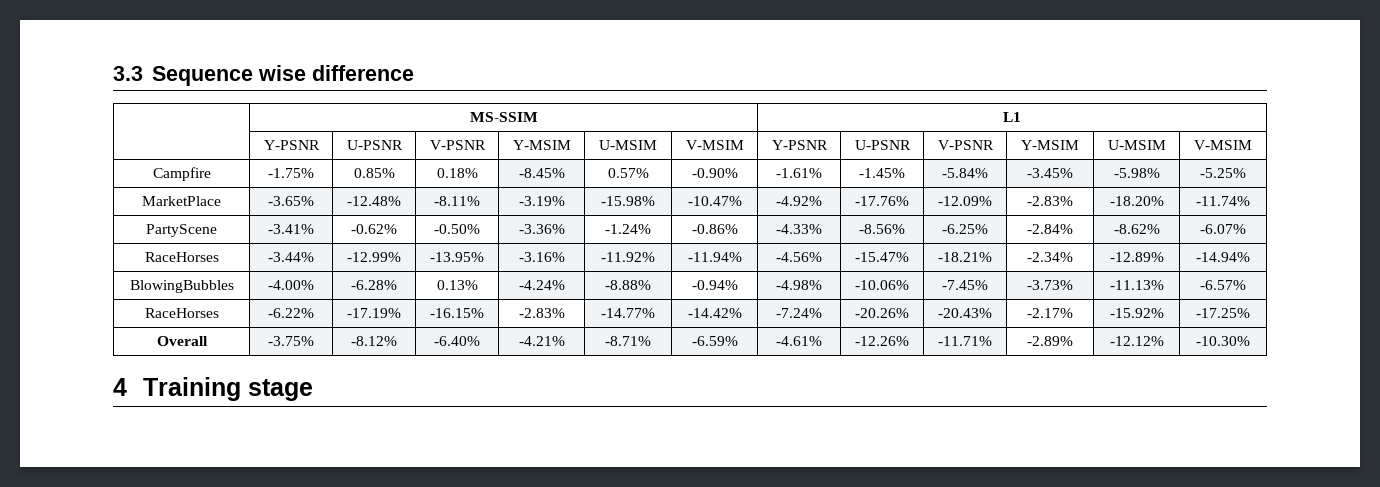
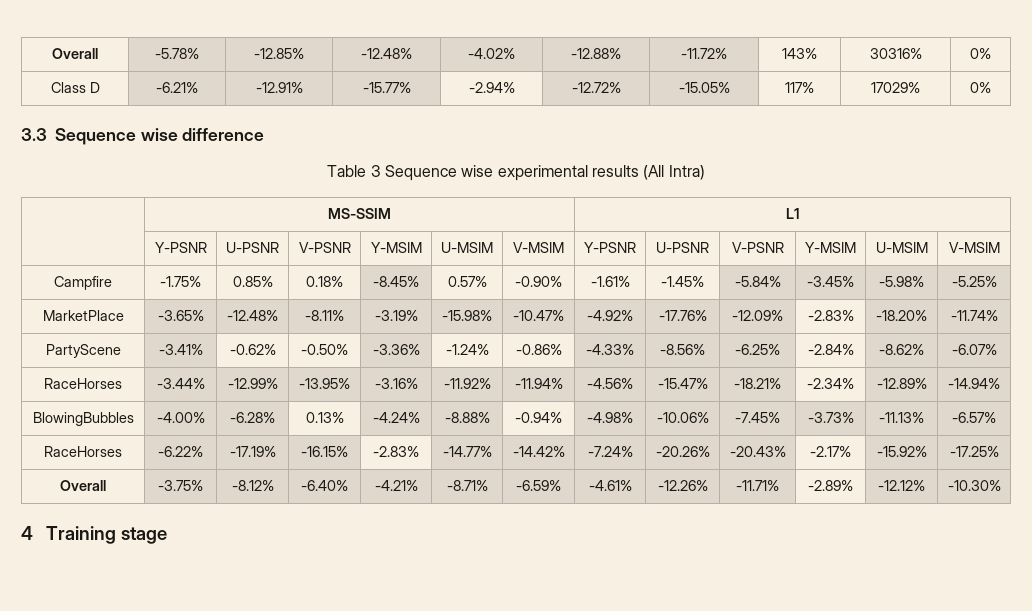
[113,65,414,86] 3.3 Sequence wise difference -> [52,48,98,59] [155,48,199,59] [254,48,304,59] [361,48,412,59] [468,48,515,59] [571,48,621,59] [681,48,727,59] [782,48,817,59] [869,48,922,59] [970,48,991,59] [50,82,100,93] [156,82,198,93] [255,82,303,93] [362,82,411,93] [468,82,515,93] [571,82,621,93] [678,82,730,93] [785,82,814,93] [871,82,920,93] [970,82,991,93] [21,128,265,145] [327,165,705,181] Overall | -5.78% | -12.85% | -12.48% | -4.02% | -12.88% | -11.72% | 143% | 30316% | 0% // Class D | -6.21% | -12.91% | -15.77% | -2.94% | -12.72% | -15.05% | 117% | 17029% | 0% // 3.3 Sequence wise difference // Table 3 Sequence wise experimental results (All Intra)

